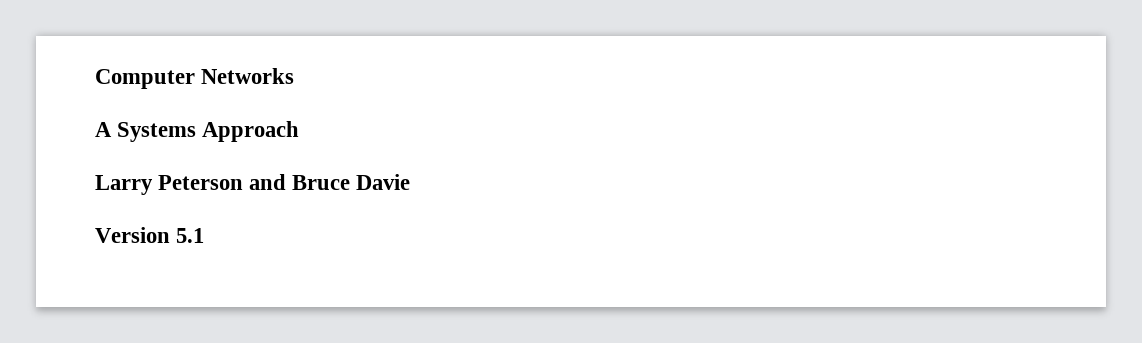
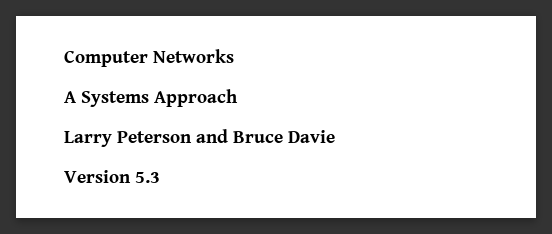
[176,228,205,243] 5.1 -> [135,172,160,183] 5.3

